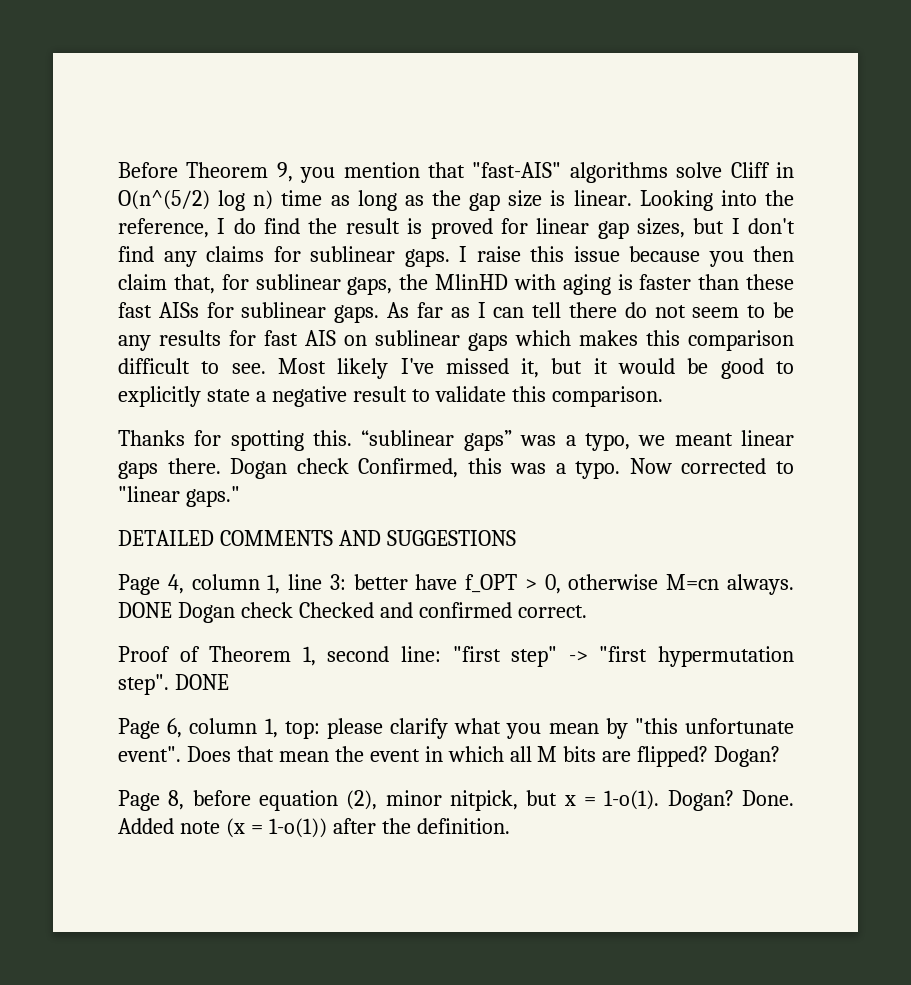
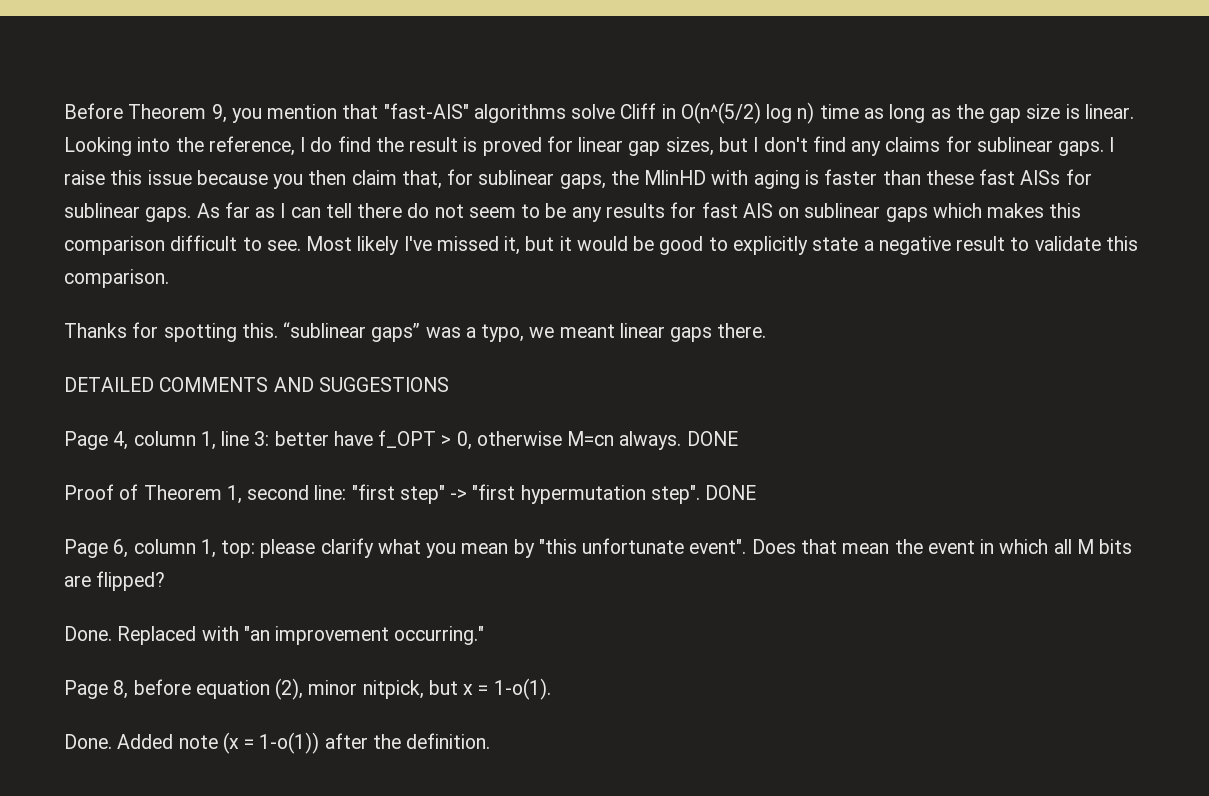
[230,458,794,479] [118,486,240,507] Dogan check Confirmed, this was a typo. Now corrected to "linear gaps." -> (767, 330) none
[177,602,587,623] Dogan check Checked and confirmed correct. -> (738, 438) none
[714,746,781,767] Dogan? -> [64,626,485,645] // Done. Replaced with "an improvement occurring."
[667,790,734,811] Dogan? -> (551, 689) //

